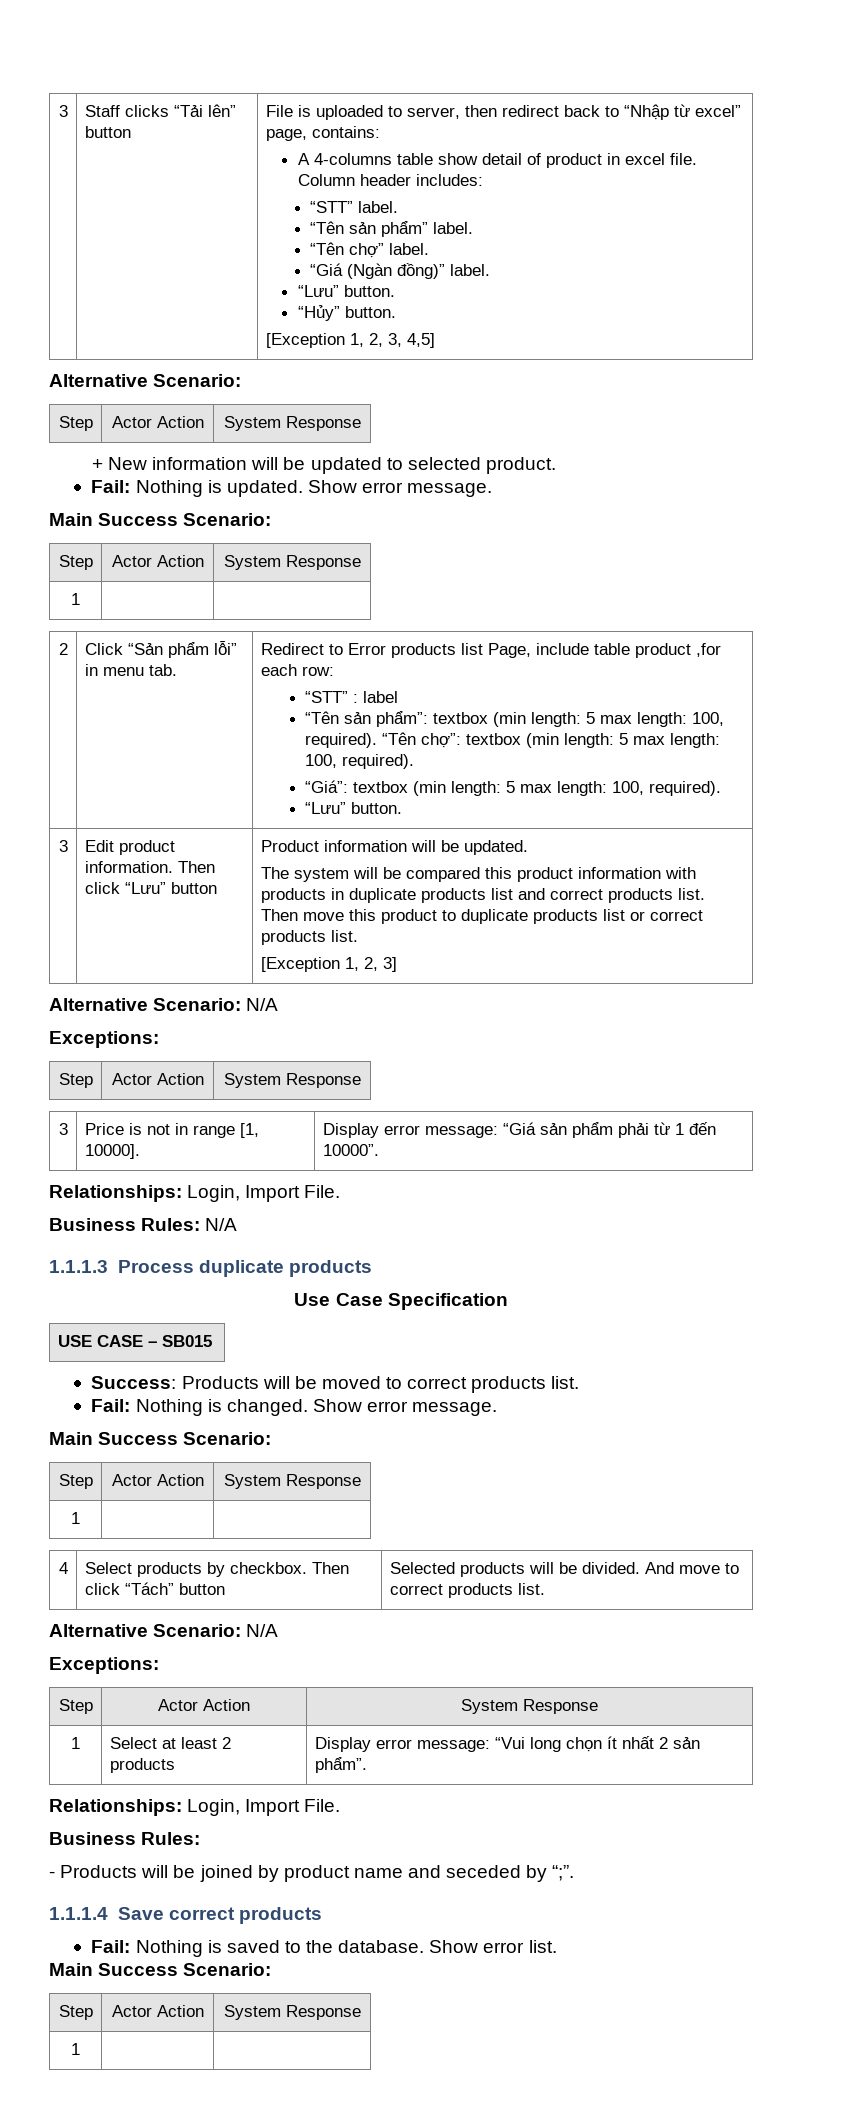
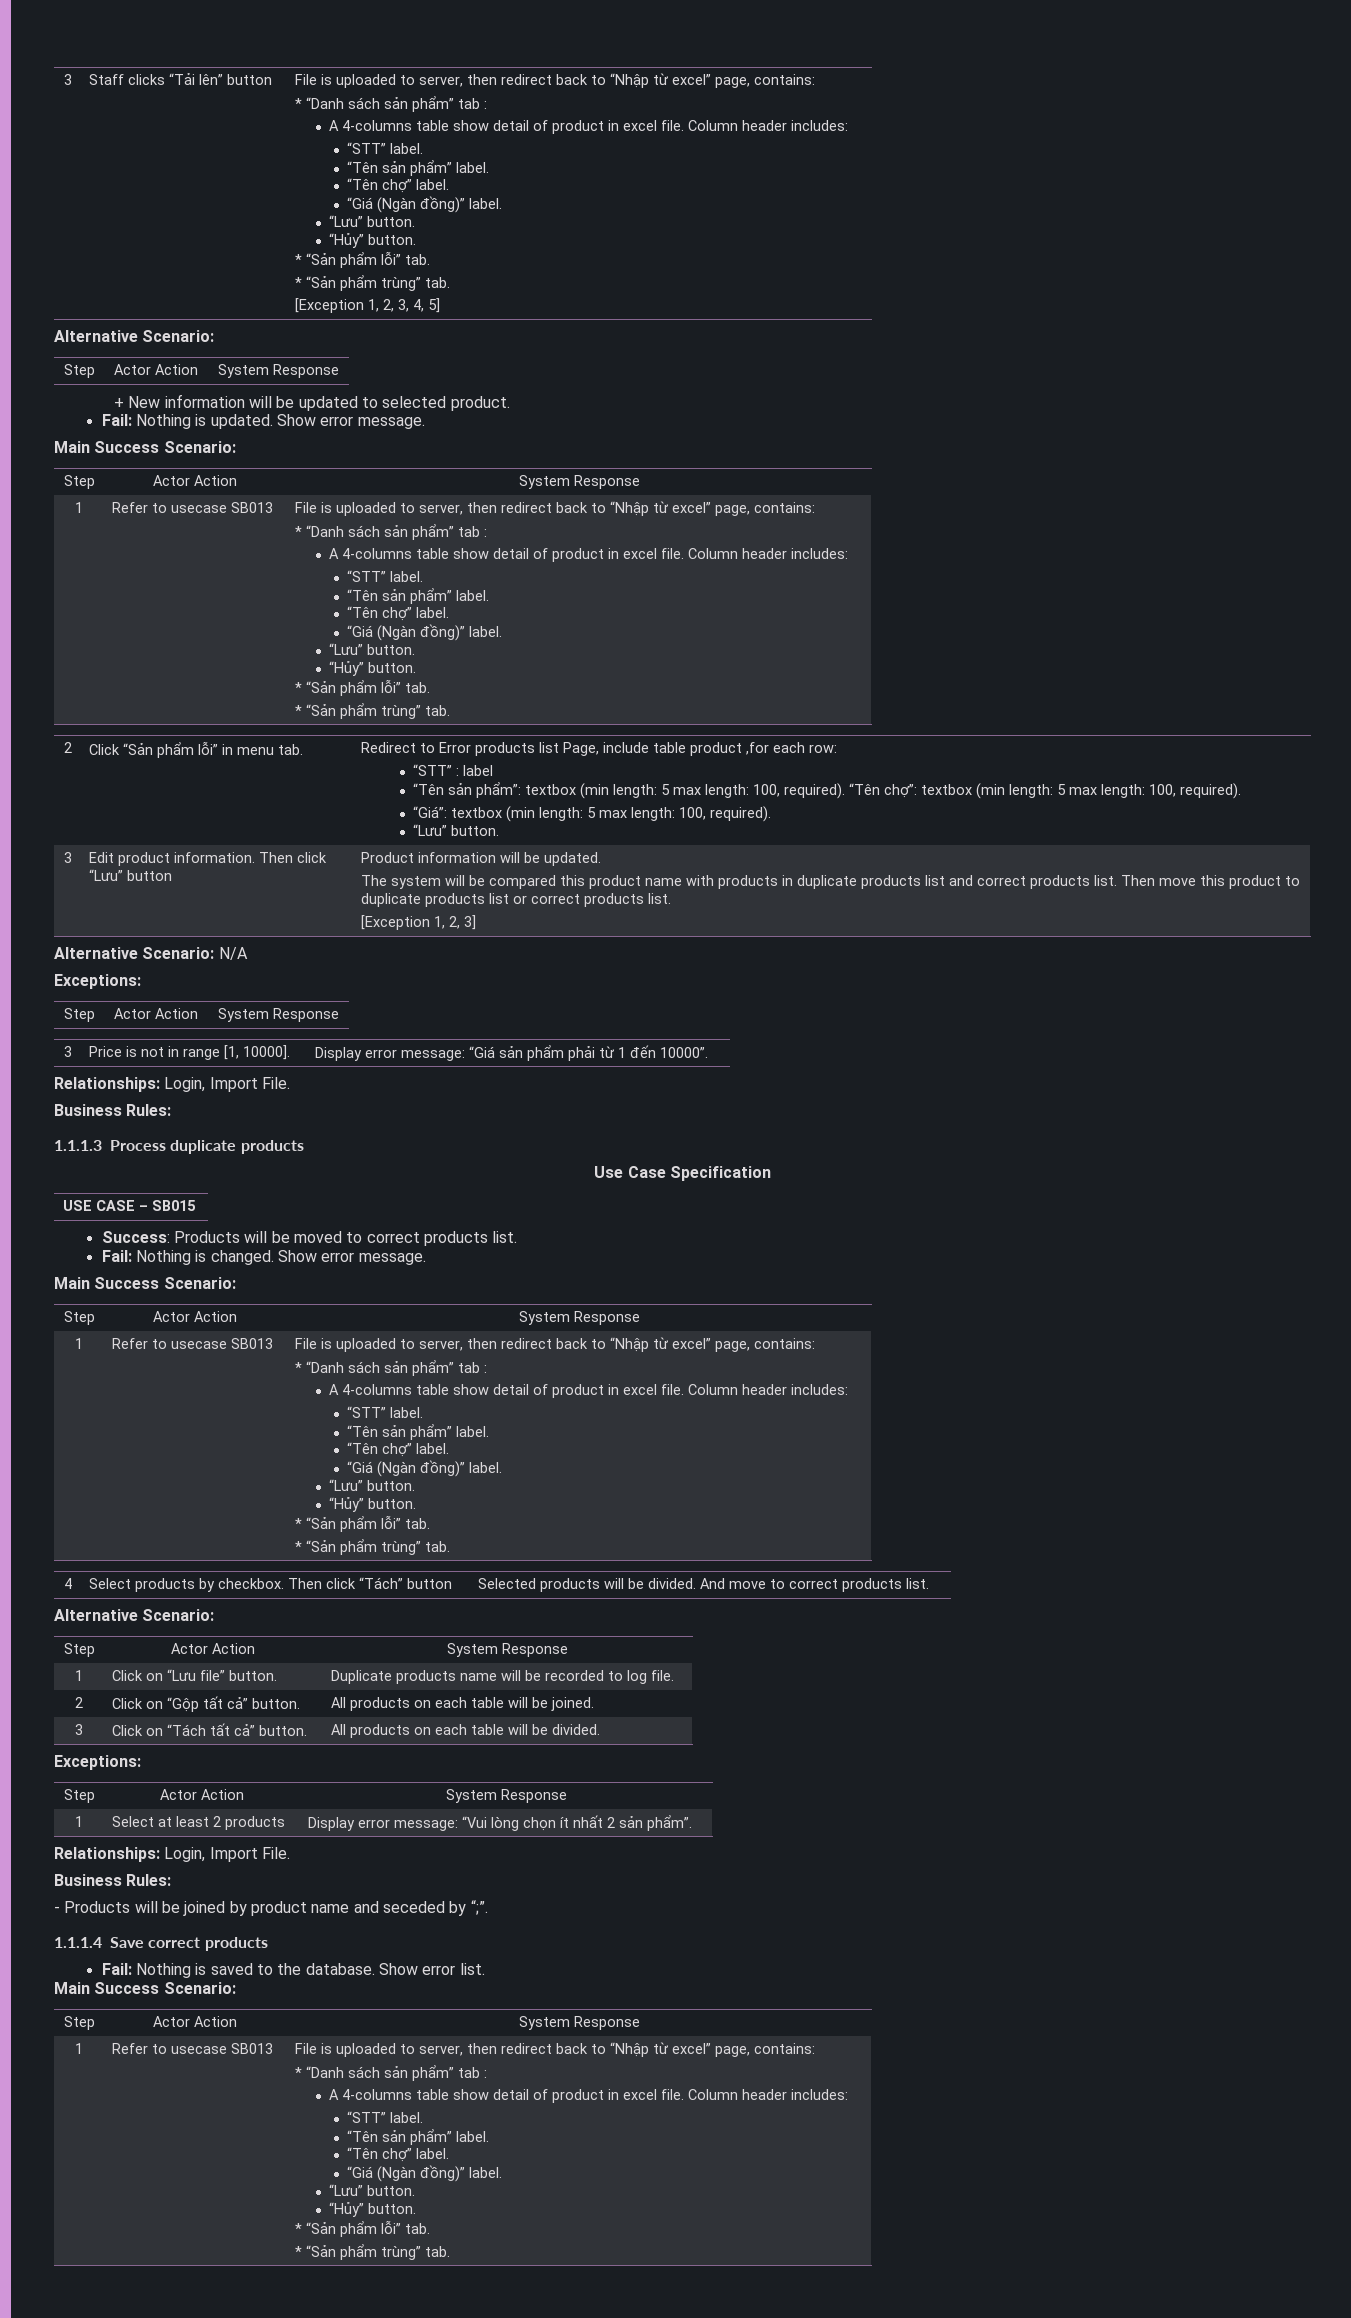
(380, 132) none -> [294,96,487,112] // * “Danh sách sản phẩm” tab :
(396, 312) none -> [294,251,430,268] [294,275,450,291] // * “Sản phẩm lỗi” tab. // * “Sản phẩm trùng” tab.
[406,333,435,348] 4,5] -> [412,298,440,313] 4, 5]
(80, 599) | -> [111,502,273,513] [294,501,815,516] [294,524,487,540] [328,548,848,562] [346,570,423,582] [346,588,489,604] [346,606,449,621] [346,624,502,641] [328,643,415,655] [328,661,416,676] [294,679,430,696] [294,703,450,719] Refer to usecase SB013 | File is uploaded to server, then redirect back to “Nhập từ excel” page, contains: // * “Danh sách sản phẩm” tab : // A 4-columns table show detail of product in excel file. Column header includes: // “STT” label. // “Tên sản phẩm” label. // “Tên chợ” label. // “Giá (Ngàn đồng)” label. // “Lưu” button. // “Hủy” button. // * “Sản phẩm lỗi” tab. // * “Sản phẩm trùng” tab.
[577,867,661,879] information -> [644,878,682,886] name
[205,1218,238,1231] N/A -> (172, 1110) none
(80, 1518) | -> [111,1338,273,1349] [294,1337,815,1352] [294,1360,487,1376] [328,1384,848,1398] [346,1406,423,1418] [346,1424,489,1440] [346,1442,449,1457] [346,1460,502,1477] [328,1479,415,1491] [328,1497,416,1512] [294,1515,430,1532] [294,1539,450,1555] Refer to usecase SB013 | File is uploaded to server, then redirect back to “Nhập từ excel” page, contains: // * “Danh sách sản phẩm” tab : // A 4-columns table show detail of product in excel file. Column header includes: // “STT” label. // “Tên sản phẩm” label. // “Tên chợ” label. // “Giá (Ngàn đồng)” label. // “Lưu” button. // “Hủy” button. // * “Sản phẩm lỗi” tab. // * “Sản phẩm trùng” tab.
[246,1624,279,1637] N/A -> [63,1643,95,1657] [171,1643,256,1654] [446,1643,568,1657] [75,1670,83,1681] [111,1669,277,1681] [330,1670,674,1684] [75,1697,83,1708] [111,1696,300,1712] [330,1697,594,1711] [75,1724,83,1735] [111,1723,307,1736] [330,1724,600,1738] // Step | Actor Action | System Response // 1 | Click on “Lưu file” button. | Duplicate products name will be recorded to log file. // 2 | Click on “Gộp tất cả” button. | All products on each table will be joined. // 3 | Click on “Tách tất cả” button. | All products on each table will be divided.
[529,1737,561,1752] long -> [490,1816,519,1831] lòng
(80, 2049) | -> [111,2043,273,2054] [294,2042,815,2057] [294,2065,487,2081] [328,2089,848,2103] [346,2111,423,2123] [346,2129,489,2145] [346,2147,449,2162] [346,2165,502,2182] [328,2184,415,2196] [328,2202,416,2217] [294,2220,430,2237] [294,2244,450,2260] Refer to usecase SB013 | File is uploaded to server, then redirect back to “Nhập từ excel” page, contains: // * “Danh sách sản phẩm” tab : // A 4-columns table show detail of product in excel file. Column header includes: // “STT” label. // “Tên sản phẩm” label. // “Tên chợ” label. // “Giá (Ngàn đồng)” label. // “Lưu” button. // “Hủy” button. // * “Sản phẩm lỗi” tab. // * “Sản phẩm trùng” tab.

